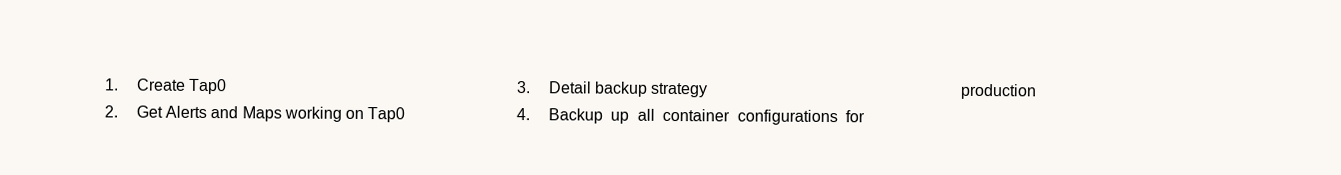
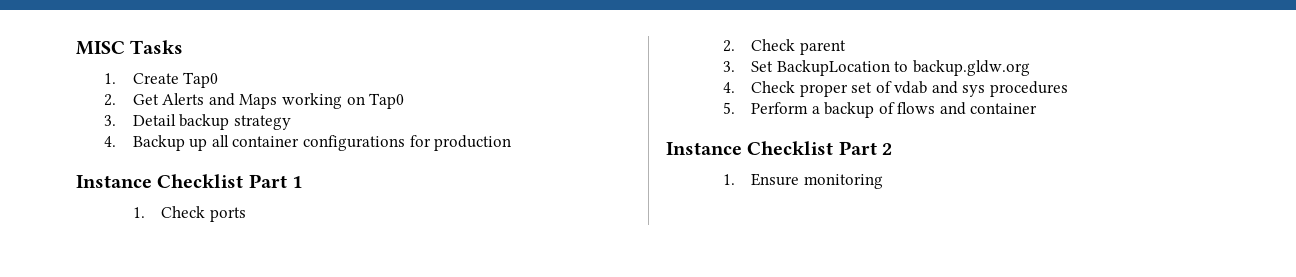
(103, 84) none -> [76,40,184,55] MISC Tasks //
(1037, 91) none -> [76,174,303,188] [132,206,246,222] [722,39,846,55] [722,60,1030,76] [722,81,1069,97] [722,102,1038,118] [666,141,893,155] [722,173,883,189] // Instance Checklist Part 1 // 1. Check ports // 2. Check parent // 3. Set BackupLocation to backup.gldw.org // 4. Check proper set of vdab and sys procedures // 5. Perform a backup of flows and container // Instance Checklist Part 2 // 1. Ensure monitoring

